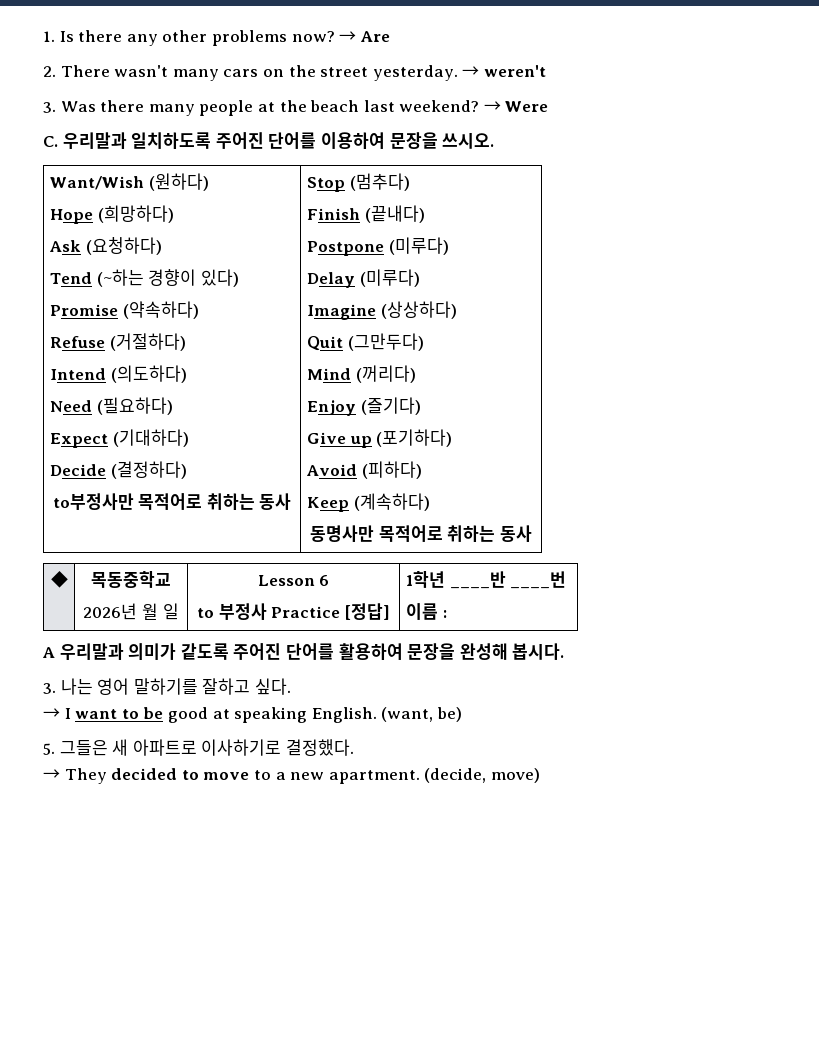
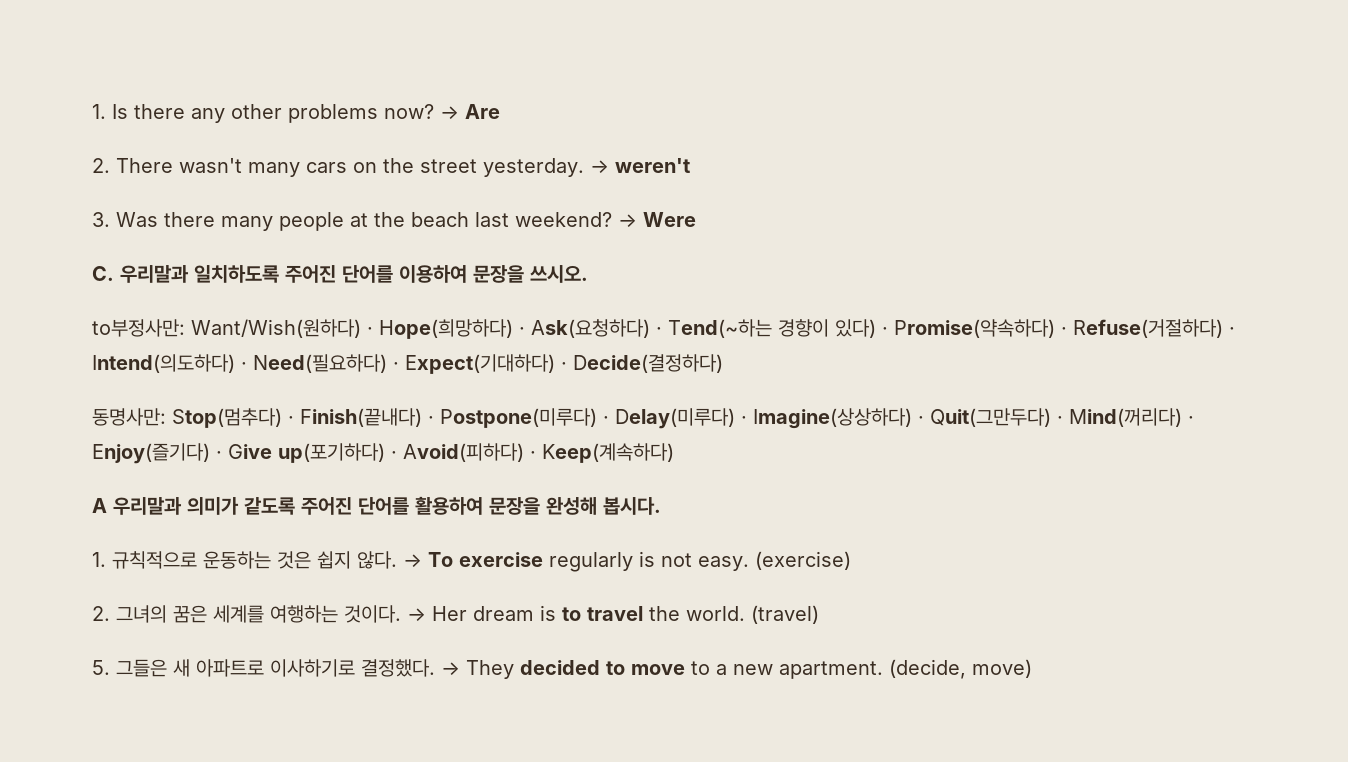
[49,173,209,191] [49,205,174,224] [48,237,162,255] [49,269,239,287] [49,301,199,319] [49,333,186,351] [49,365,187,383] [49,397,173,415] [49,429,189,448] [49,461,187,479] [52,493,292,510] [306,173,410,192] [306,205,425,223] [306,237,449,256] [306,269,420,288] [306,301,457,320] [306,333,424,351] [306,365,416,383] [306,397,421,416] [306,429,453,448] [305,461,422,479] [306,493,430,512] [310,525,532,542] [50,571,68,588] [91,571,171,588] [83,603,179,620] [257,575,330,586] [197,603,390,620] [405,571,567,589] [405,603,447,620] // Want/Wish (원하다) // Hope (희망하다) // Ask (요청하다) // Tend (~하는 경향이 있다) // Promise (약속하다) // Refuse (거절하다) // Intend (의도하다) // Need (필요하다) // Expect (기대하다) // Decide (결정하다) // to부정사만 목적어로 취하는 동사 | Stop (멈추다) // Finish (끝내다) // Postpone (미루다) // Delay (미루다) // Imagine (상상하다) // Quit (그만두다) // Mind (꺼리다) // Enjoy (즐기다) // Give up (포기하다) // Avoid (피하다) // Keep (계속하다) // 동명사만 목적어로 취하는 동사 // ◆ | 목동중학교 // 2026년 월 일 | Lesson 6 // to 부정사 Practice [정답] | 1학년 ____반 ____번 // 이름 : -> [92,319,1235,339] [92,354,723,374] [92,408,1194,429] [92,443,674,464] // to부정사만: Want/Wish(원하다) · Hope(희망하다) · Ask(요청하다) · Tend(~하는 경향이 있다) · Promise(약속하다) · Refuse(거절하다) · Intend(의도하다) · Need(필요하다) · Expect(기대하다) · Decide(결정하다) // 동명사만: Stop(멈추다) · Finish(끝내다) · Postpone(미루다) · Delay(미루다) · Imagine(상상하다) · Quit(그만두다) · Mind(꺼리다) · Enjoy(즐기다) · Give up(포기하다) · Avoid(피하다) · Keep(계속하다)
[43,678,291,695] [43,707,462,723] 3. 나는 영어 말하기를 잘하고 싶다. // → I want to be good at speaking English. (want, be) -> [92,551,851,572] [92,605,819,624] 1. 규칙적으로 운동하는 것은 쉽지 않다. → To exercise regularly is not easy. (exercise) // 2. 그녀의 꿈은 세계를 여행하는 것이다. → Her dream is to travel the world. (travel)
(354, 747) // -> (435, 668) none

